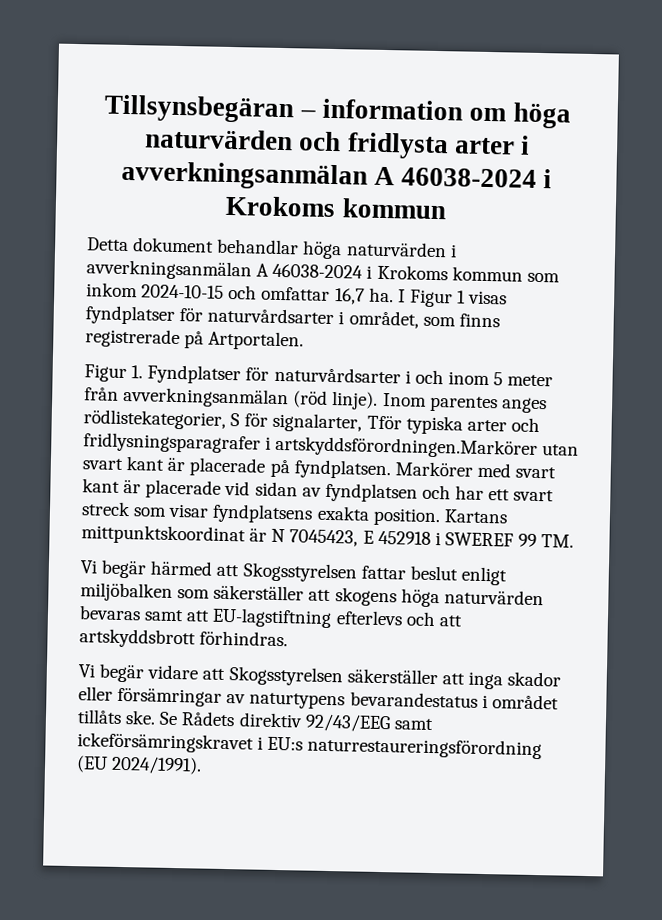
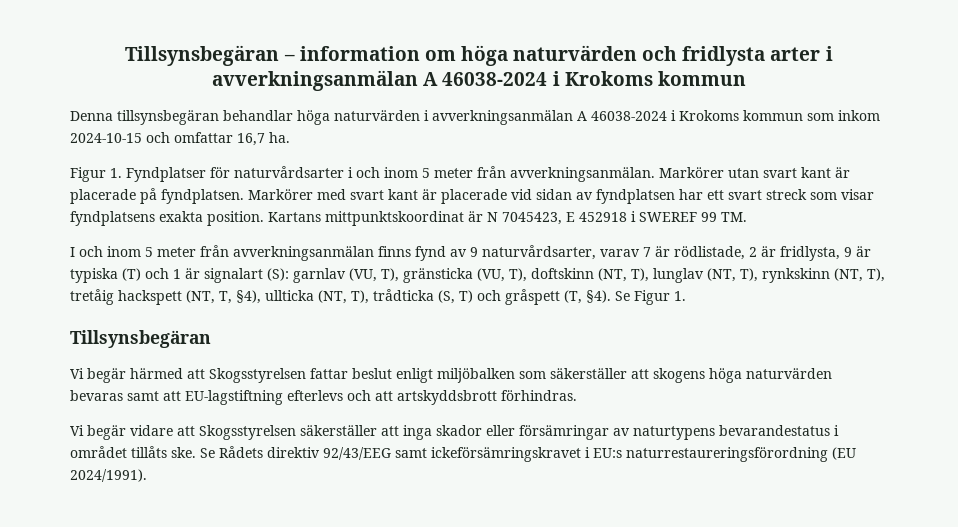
[87,237,215,253] Detta dokument -> [70,110,219,125] Denna tillsynsbegäran
[397,289,508,308] [85,305,500,329] [85,328,305,351] I Figur 1 visas fyndplatser för naturvårdsarter i området, som finns registrerade på Artportalen. -> (290, 137) none
[123,386,547,414] [83,409,540,435] [83,432,539,460] avverkningsanmälan (röd linje). Inom parentes anges rödlistekategorier, S för signalarter, Tför typiska arter och fridlysningsparagrafer i artskyddsförordningen.Markörer -> [510,167,724,182] avverkningsanmälan. Markörer
[421,484,451,500] och -> (675, 196) none
(575, 541) none -> [70,245,871,261] [70,268,885,283] [70,289,686,305] [70,330,211,348] // I och inom 5 meter från avverkningsanmälan finns fynd av 9 naturvårdsarter, varav 7 är rödlistade, 2 är fridlysta, 9 är typiska (T) och 1 är signalart (S): garnlav (VU, T), gränsticka (VU, T), doftskinn (NT, T), lunglav (NT, T), rynkskinn (NT, T), tretåig hackspett (NT, T, §4), ullticka (NT, T), trådticka (S, T) och gråspett (T, §4). Se Figur 1. // Tillsynsbegäran

